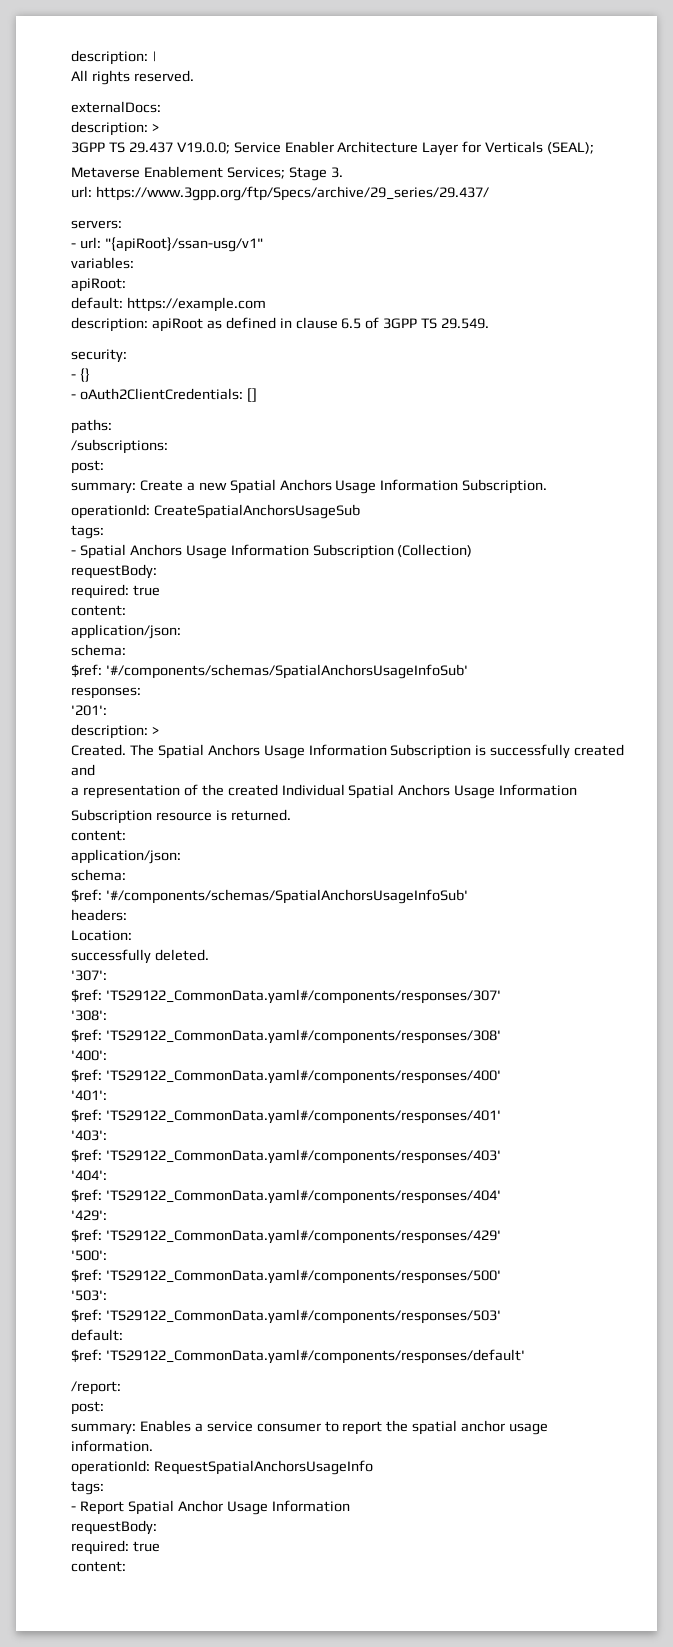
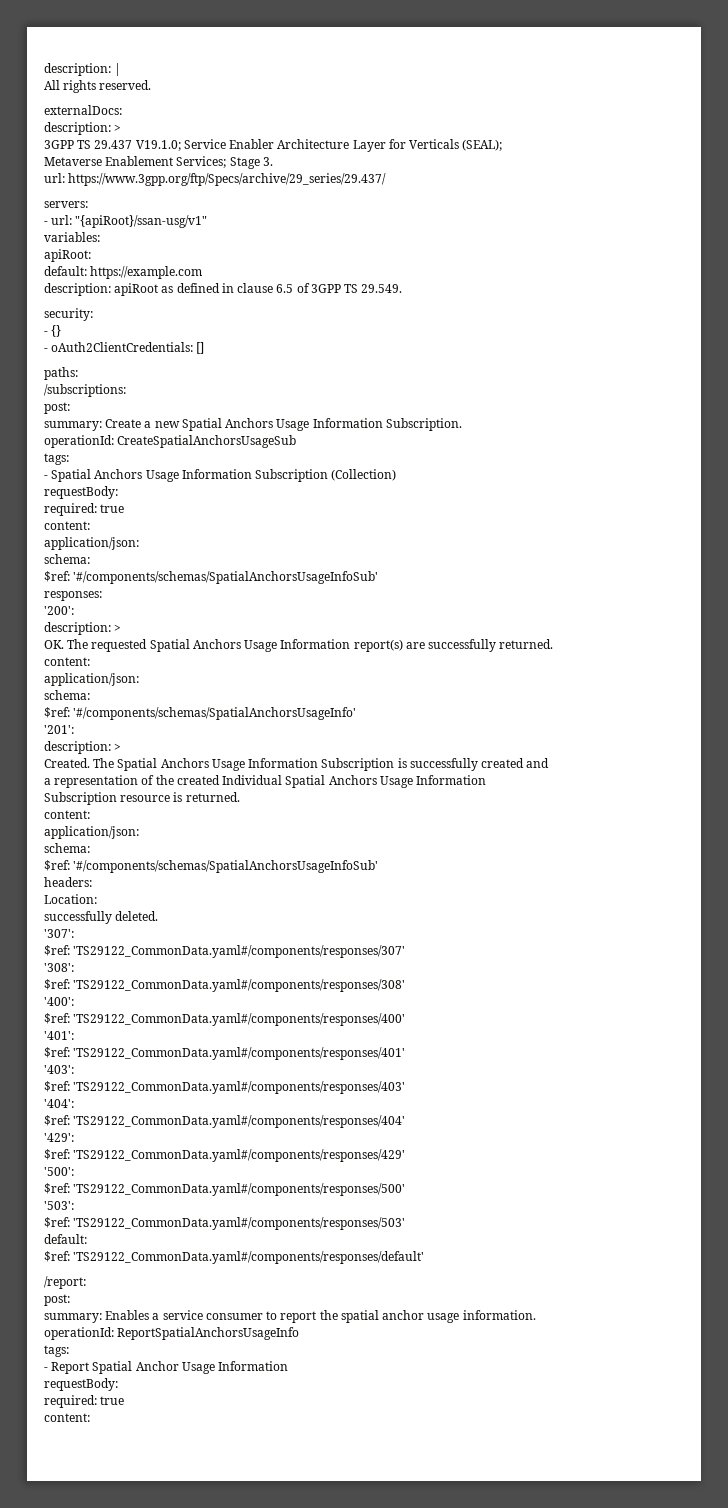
[176,142,230,154] V19.0.0; -> [135,140,181,151] V19.1.0;
(141, 693) none -> [44,606,74,615] [44,622,122,635] [44,639,554,652] [44,657,90,666] [44,673,139,686] [44,690,90,700] [44,707,357,720] // '200': // description: > // OK. The requested Spatial Anchors Usage Information report(s) are successfully returned. // content: // application/json: // schema: // $ref: '#/components/schemas/SpatialAnchorsUsageInfo'
[153,1460,373,1475] RequestSpatialAnchorsUsageInfo -> [117,1327,300,1340] ReportSpatialAnchorsUsageInfo

